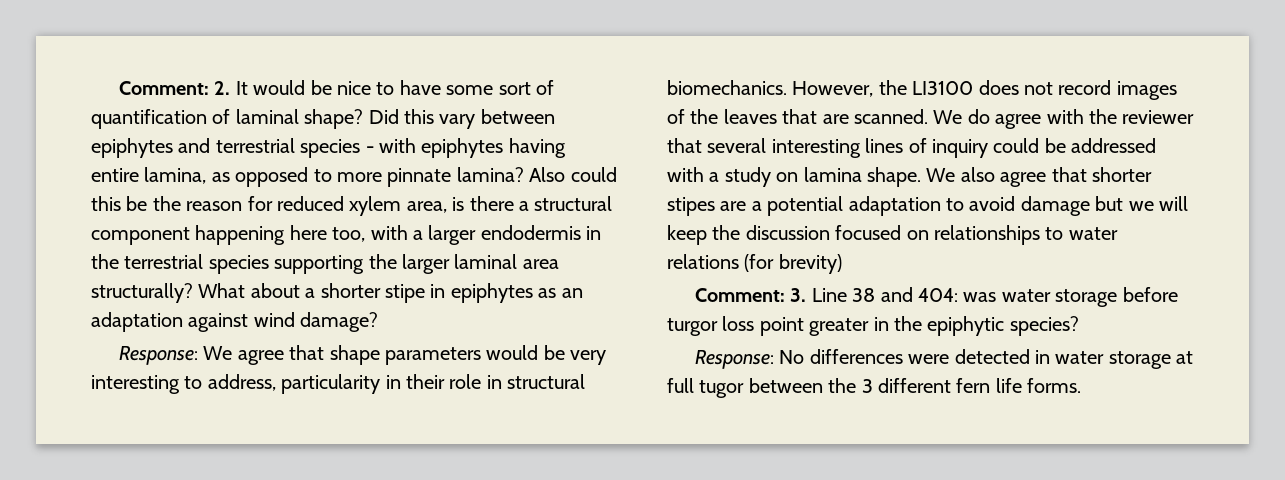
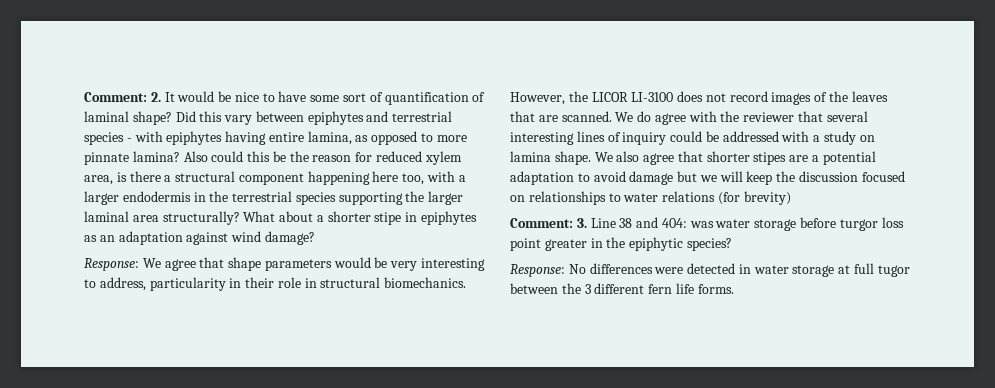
[912,81,974,95] LI3100 -> [591,92,674,102] LICOR LI-3100

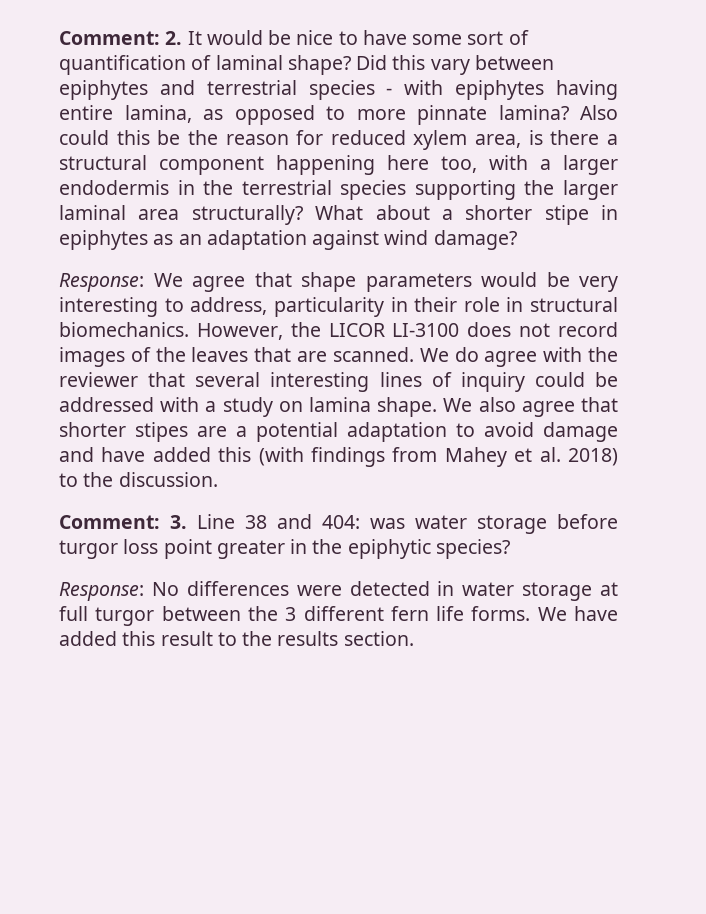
[677,171,905,185] [510,191,791,205] but we will keep the discussion focused on relationships to water relations (for brevity) -> [59,447,618,467] [59,472,218,487] and have added this (with findings from Mahey et al. 2018) to the discussion.
[877,265,910,277] tugor -> [95,607,155,626] turgor
(734, 289) none -> [537,606,619,621] [59,631,414,646] We have added this result to the results section.

